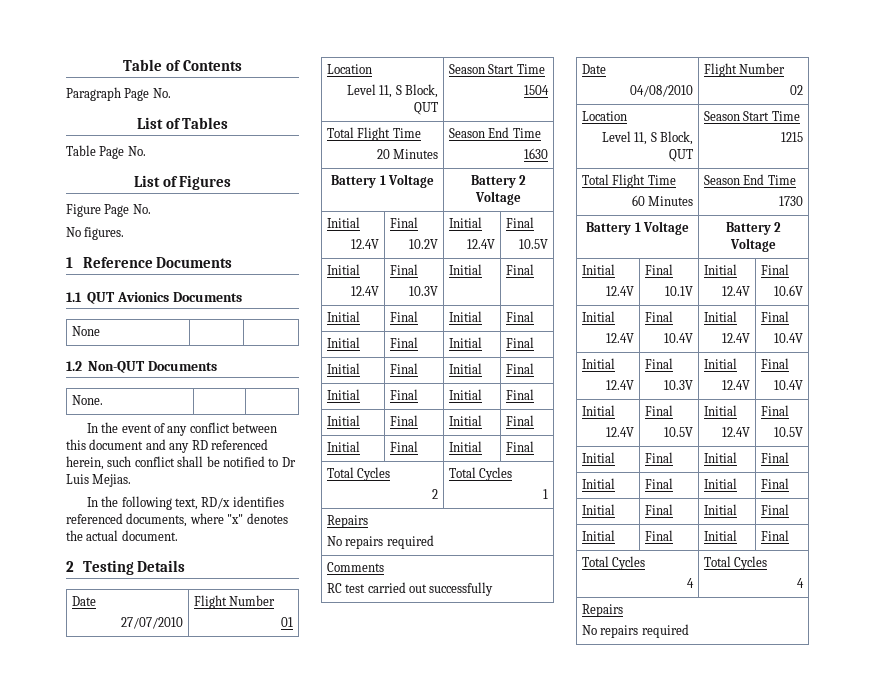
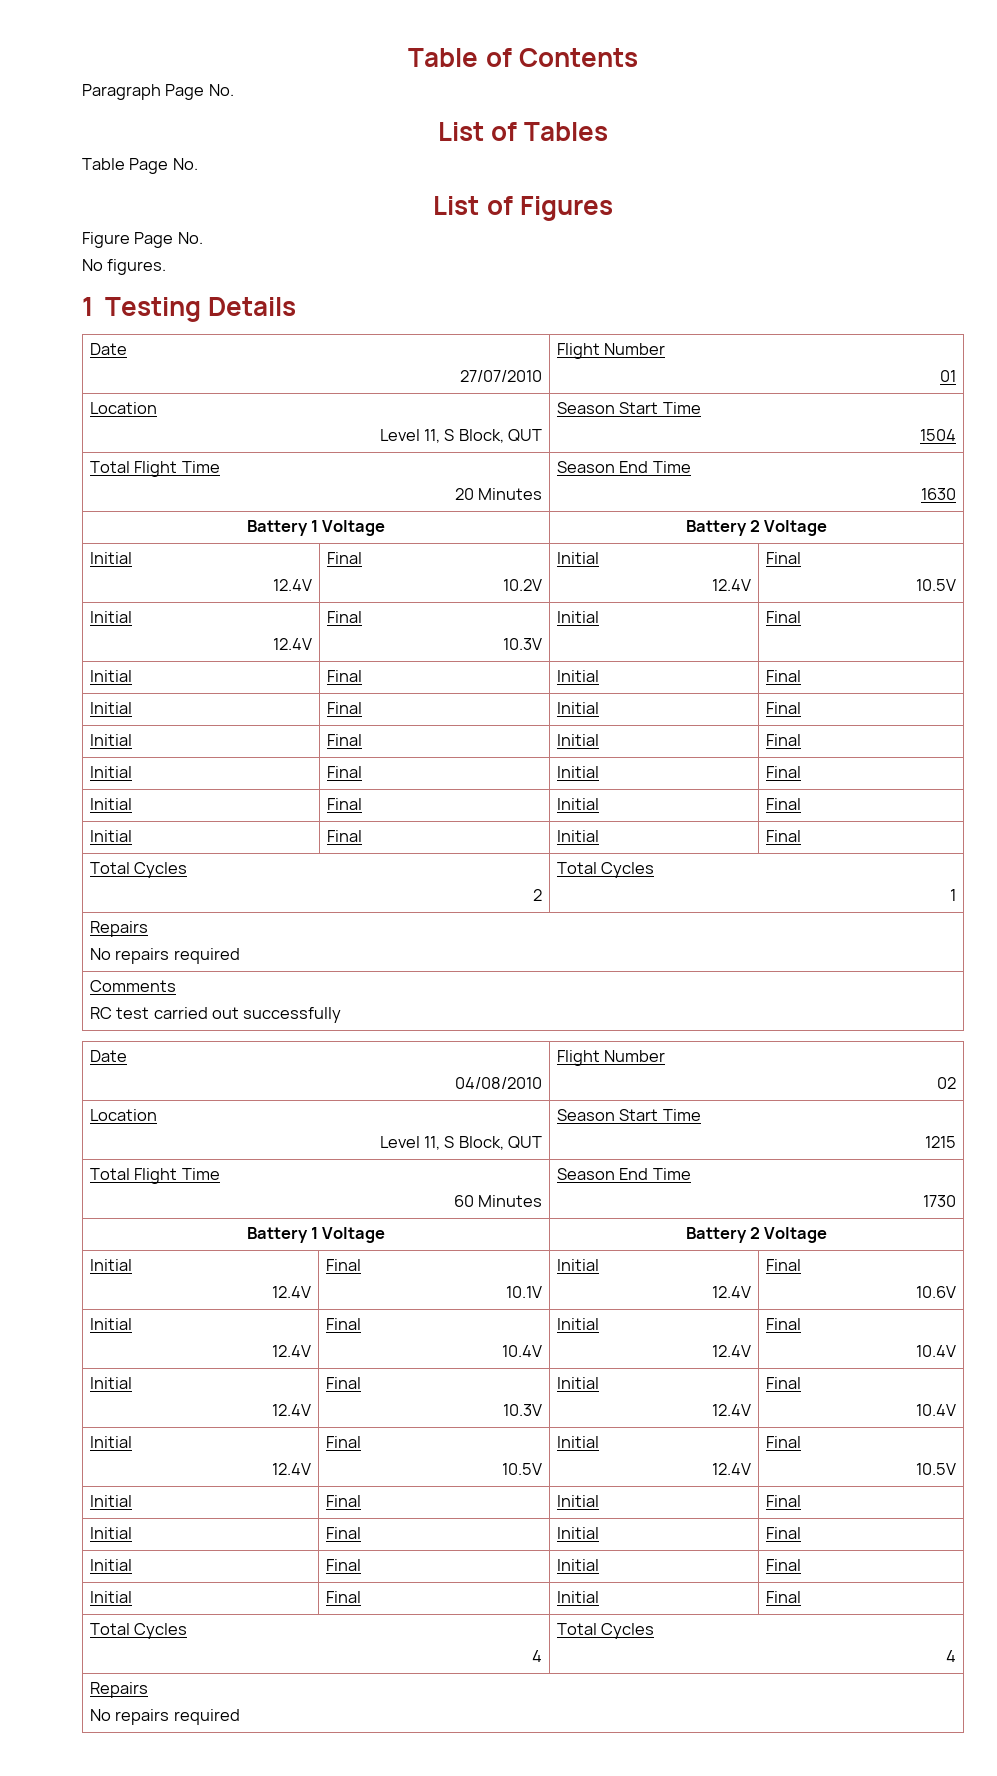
[82,257,233,268] [66,292,242,304] [71,326,100,336] [66,361,218,373] [71,395,103,405] [86,422,278,436] [66,439,268,453] [66,456,296,470] [66,474,132,487] [86,496,284,510] [66,513,288,527] [66,530,178,541] [66,561,74,572] Reference Documents // 1.1 QUT Avionics Documents // None | | // 1.2 Non-QUT Documents // None. | | // In the event of any conflict between this document and any RD referenced herein, such conflict shall be notified to Dr Luis Mejias. // In the following text, RD/x identifies referenced documents, where "x" denotes the actual document. // 2 -> (93, 306) none

